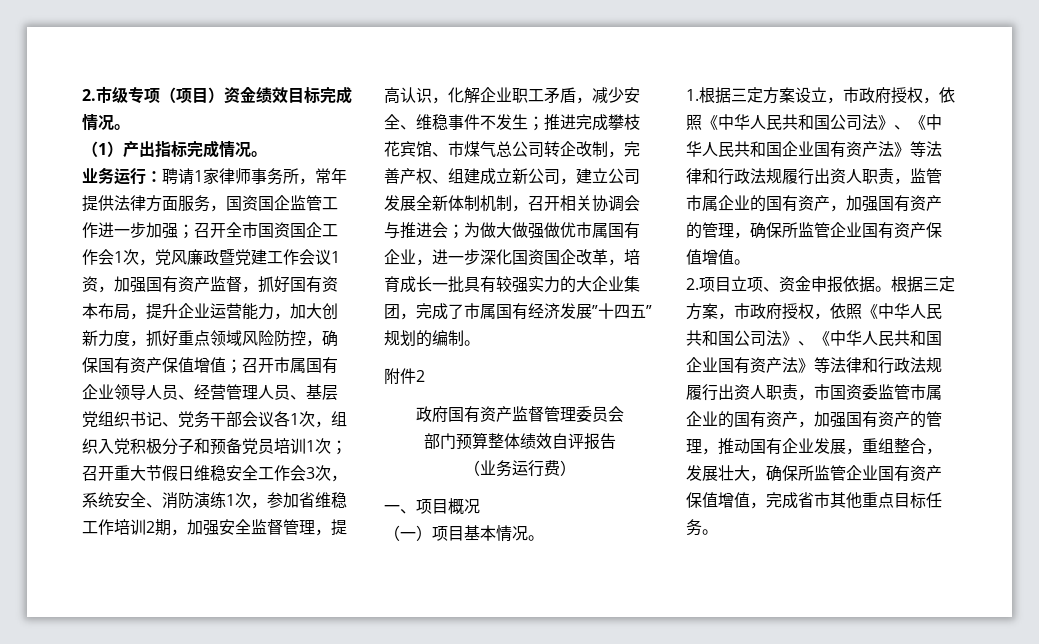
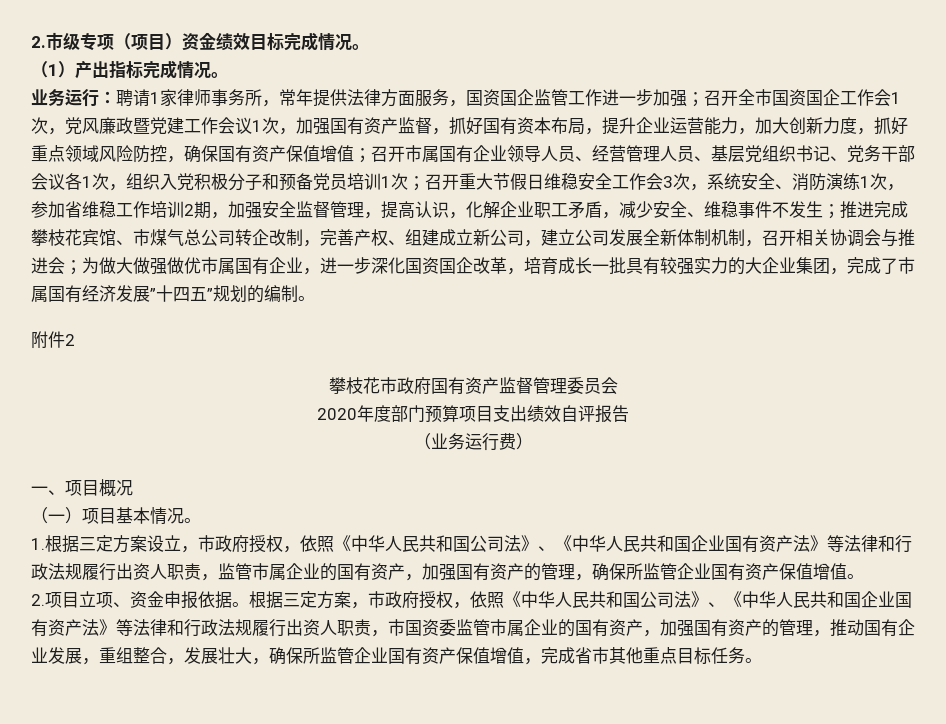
[82,276,98,292] 资 -> [262,117,279,134] 次
(425, 376) none -> [328,377,397,394] 攀枝花市
[423,432,520,450] 部门预算整体 -> [317,405,527,423] 2020年度部门预算项目支出

